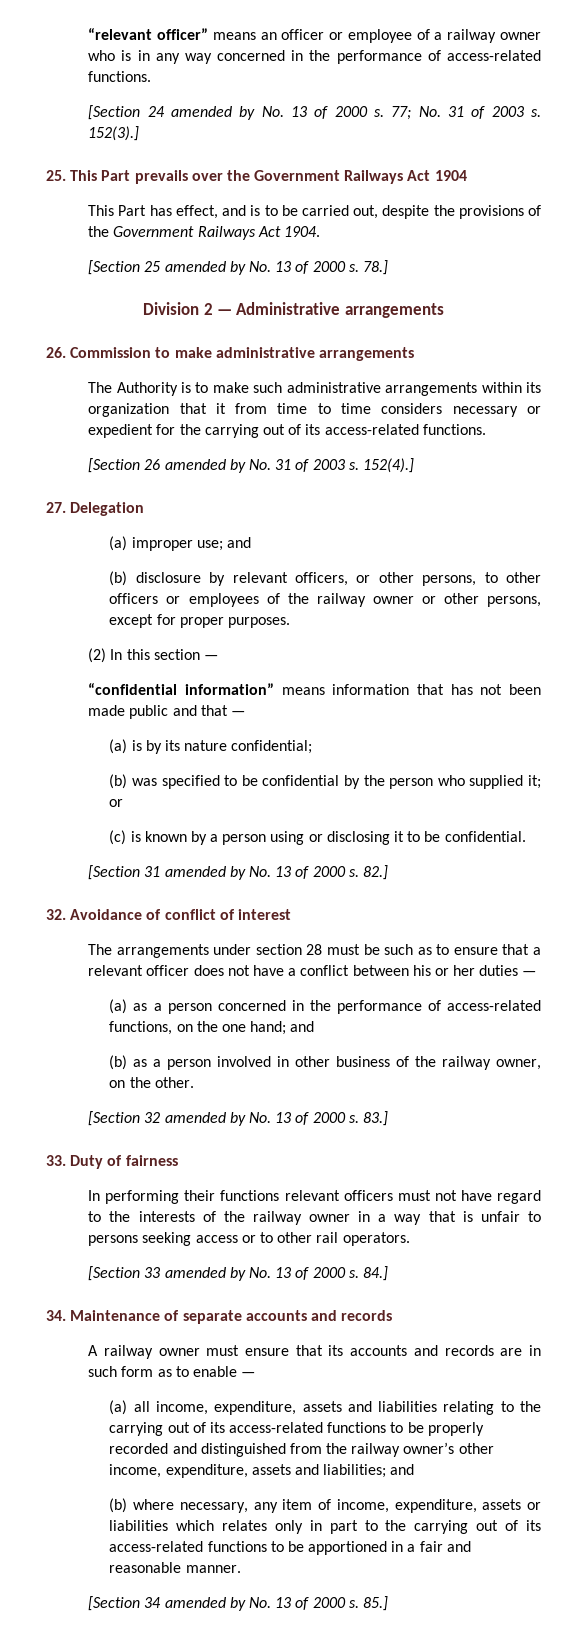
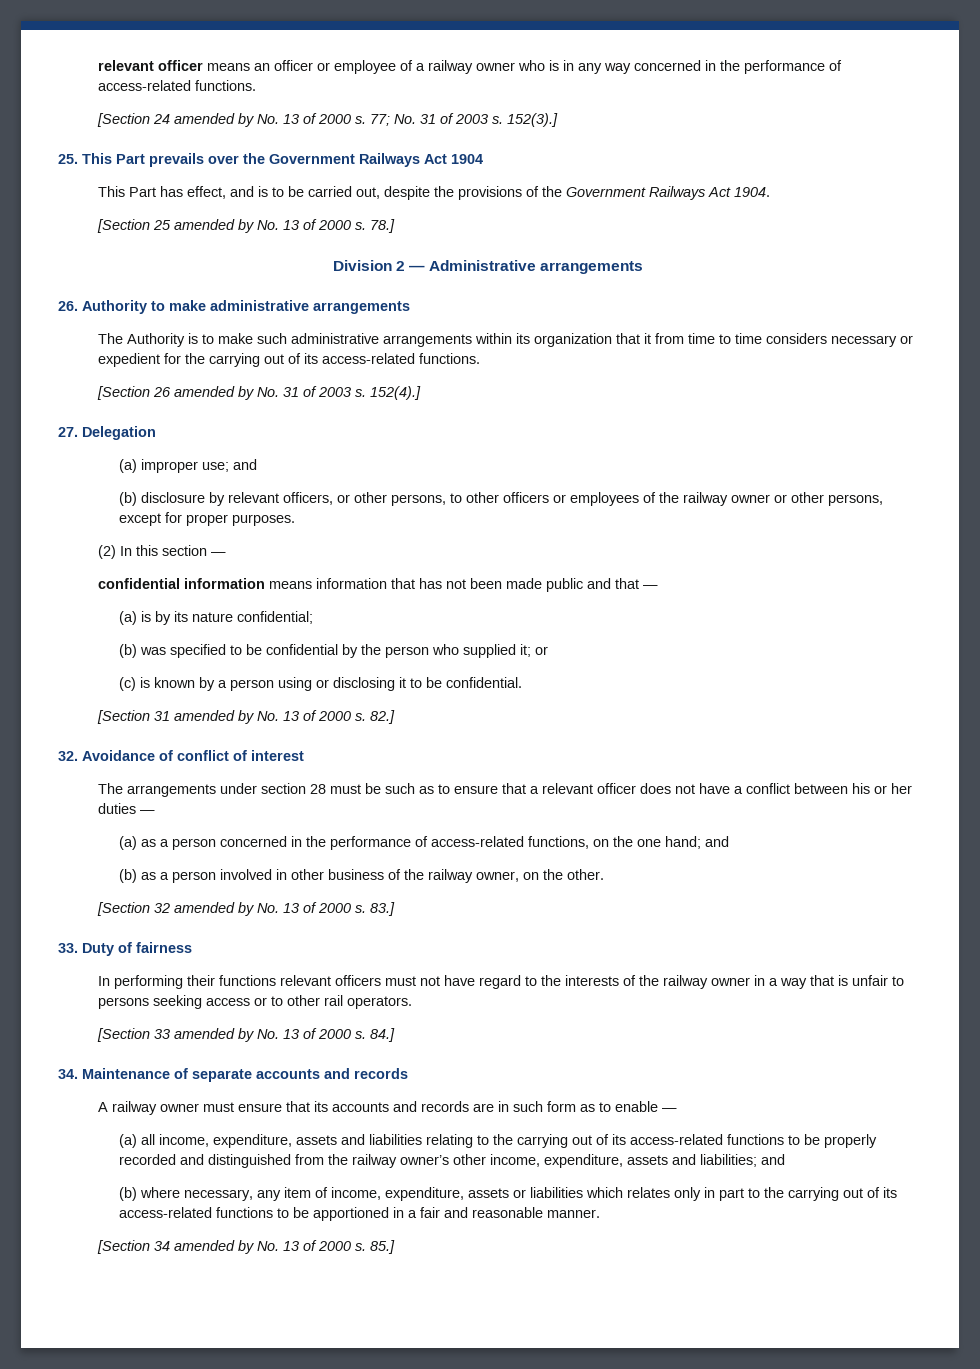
[88,28,209,40] “relevant officer” -> [98,60,204,71] relevant officer
[70,347,152,358] Commission -> [82,300,147,314] Authority
[88,683,274,695] “confidential information” -> [98,578,266,589] confidential information

